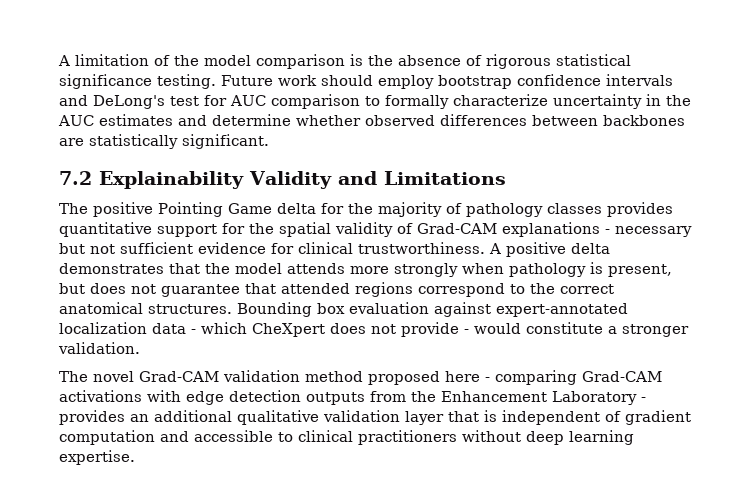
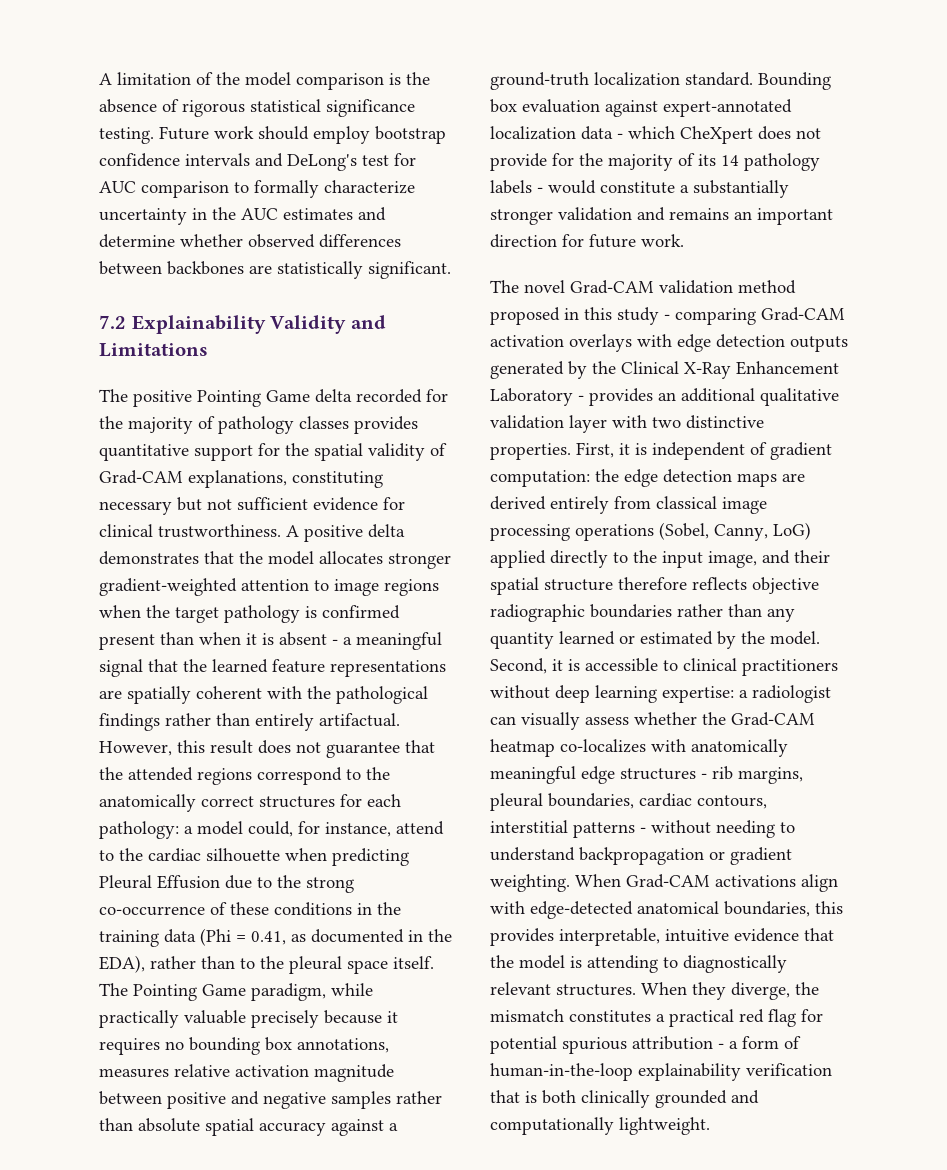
(316, 208) none -> [356,389,422,403] recorded
[502,222,610,237] explanations - -> [188,470,383,488] explanations, constituting
[287,262,672,277] [59,283,85,294] attends more strongly when pathology is present, but -> [319,551,451,569] [99,578,439,596] [99,605,400,623] [99,632,442,650] [99,659,446,677] [99,686,428,704] [99,713,400,731] [99,740,253,756] allocates stronger gradient-weighted attention to image regions when the target pathology is confirmed present than when it is absent - a meaningful signal that the learned feature representations are spatially coherent with the pathological findings rather than entirely artifactual. However, this result
(276, 288) none -> [99,767,123,780] the
[560,284,614,294] [59,302,232,314] correct anatomical structures. -> [99,794,401,812] [99,821,444,839] [99,848,409,866] [99,875,354,893] [99,902,401,916] [99,928,452,947] [99,955,434,974] [99,983,373,1001] [99,1010,398,1028] [99,1037,389,1055] [99,1064,394,1082] [99,1091,442,1109] [99,1118,398,1136] [490,72,753,90] anatomically correct structures for each pathology: a model could, for instance, attend to the cardiac silhouette when predicting Pleural Effusion due to the strong co-occurrence of these conditions in the training data (Phi = 0.41, as documented in the EDA), rather than to the pleural space itself. The Pointing Game paradigm, while practically valuable precisely because it requires no bounding box annotations, measures relative activation magnitude between positive and negative samples rather than absolute spatial accuracy against a ground-truth localization standard.
[464,322,689,337] [58,342,140,354] - would constitute a stronger validation. -> [552,153,820,171] [490,180,789,198] [490,207,833,225] [490,234,684,248] for the majority of its 14 pathology labels - would constitute a substantially stronger validation and remains an important direction for future work.
[445,371,480,382] here -> [564,307,659,325] in this study
[59,390,142,402] activations -> [490,334,632,352] activation overlays
[370,391,436,402] from the -> [490,361,731,379] generated by the Clinical X-Ray
[448,410,691,425] [59,430,189,445] that is independent of gradient computation and -> [612,415,764,429] [490,442,832,460] [490,469,805,487] [490,496,767,514] [490,522,811,541] [490,550,830,568] [490,577,819,595] [490,604,795,622] [490,631,820,649] [490,658,580,674] with two distinctive properties. First, it is independent of gradient computation: the edge detection maps are derived entirely from classical image processing operations (Sobel, Canny, LoG) applied directly to the input image, and their spatial structure therefore reflects objective radiographic boundaries rather than any quantity learned or estimated by the model. Second, it is
[59,450,135,465] expertise. -> [662,685,831,703] [490,712,815,730] [490,739,788,757] [490,766,803,784] [490,793,767,811] [490,820,795,838] [490,847,792,865] [490,874,838,892] [490,901,843,919] [490,928,834,946] [490,955,787,973] [490,982,819,1000] [490,1009,823,1027] [490,1036,801,1054] [490,1063,832,1081] [490,1090,759,1108] [490,1117,710,1135] expertise: a radiologist can visually assess whether the Grad-CAM heatmap co-localizes with anatomically meaningful edge structures - rib margins, pleural boundaries, cardiac contours, interstitial patterns - without needing to understand backpropagation or gradient weighting. When Grad-CAM activations align with edge-detected anatomical boundaries, this provides interpretable, intuitive evidence that the model is attending to diagnostically relevant structures. When they diverge, the mismatch constitutes a practical red flag for potential spurious attribution - a form of human-in-the-loop explainability verification that is both clinically grounded and computationally lightweight.

